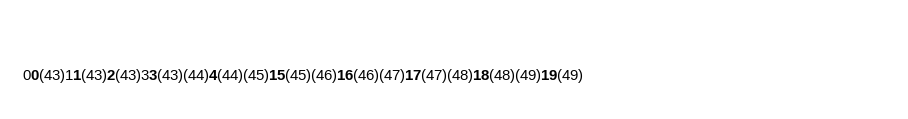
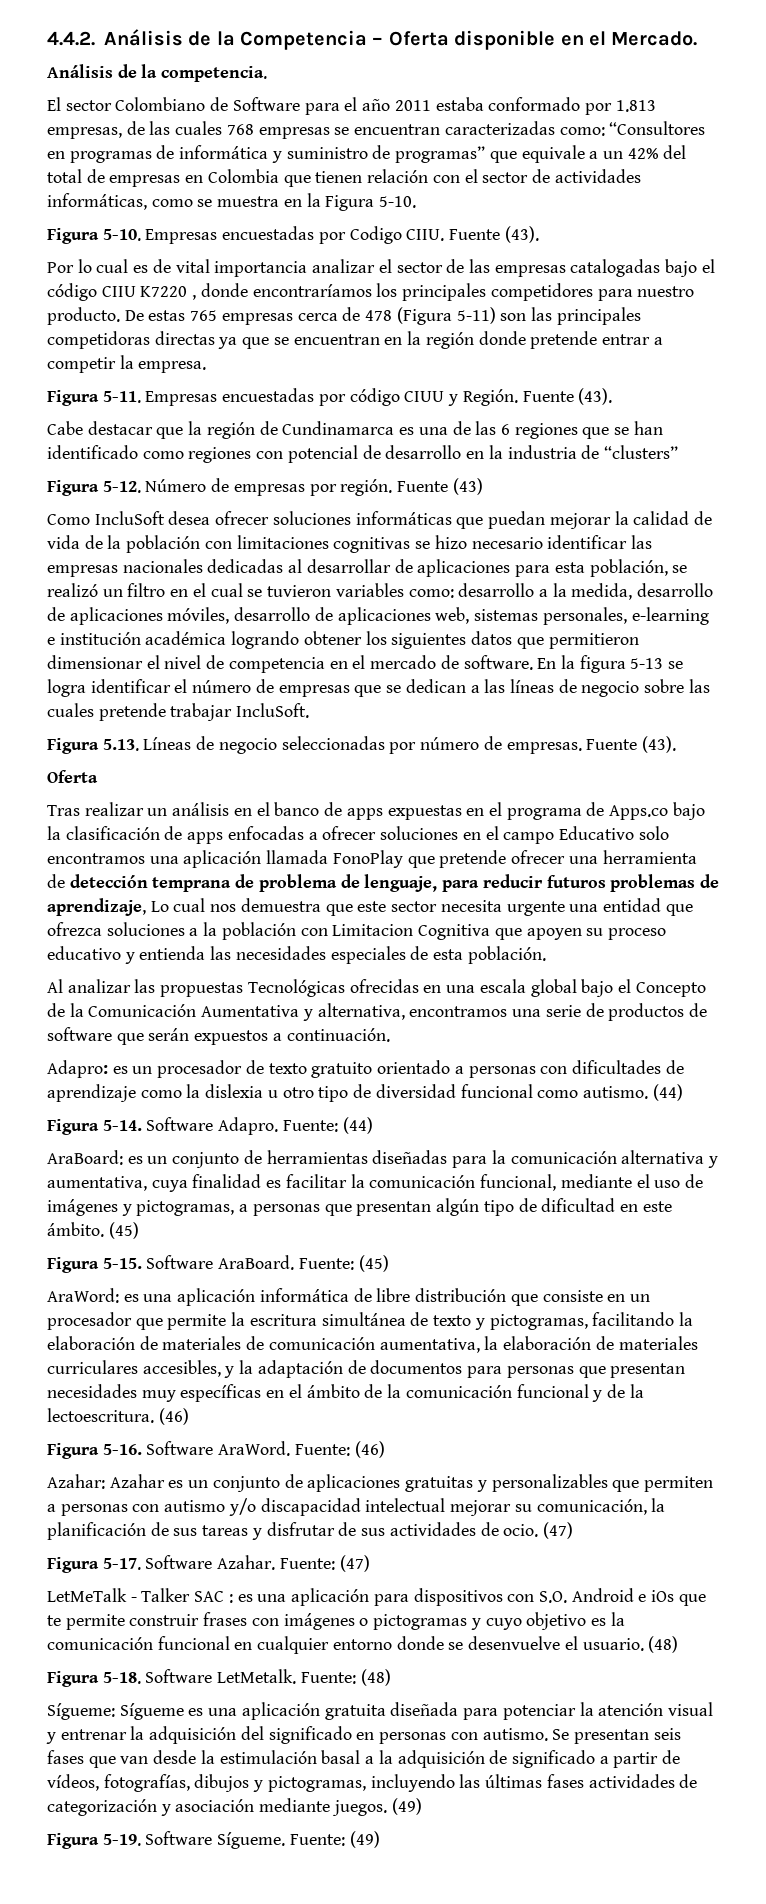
[23,69,583,83] 00(43)11(43)2(43)33(43)(44)4(44)(45)15(45)(46)16(46)(47)17(47)(48)18(48)(49)19(49) -> [47,29,698,50] [47,64,268,82] [47,97,656,115] [47,121,706,139] [47,145,687,163] [47,169,641,187] [47,193,417,211] [47,226,539,244] [47,259,715,277] [47,283,695,301] [47,307,641,325] [47,331,663,349] [47,355,207,373] [47,388,613,406] [47,421,663,439] [47,445,678,463] [47,478,483,496] [47,511,712,529] [47,535,652,553] [47,559,688,577] [47,583,714,600] [47,607,709,625] [47,631,639,649] [47,655,684,673] [47,679,710,697] [47,703,310,721] [47,736,676,754] [47,770,98,783] [47,802,705,820] [47,826,669,844] [47,850,697,868] [47,874,719,892] [47,898,693,916] [47,922,666,940] [47,946,546,964] [47,979,706,997] [47,1003,707,1021] [47,1027,390,1045] [47,1060,684,1078] [47,1084,683,1102] [47,1117,373,1135] [47,1150,718,1168] [47,1174,703,1192] [47,1198,672,1216] [47,1222,139,1239] [47,1255,389,1273] [47,1288,650,1306] [47,1312,693,1330] [47,1336,698,1353] [47,1360,686,1378] [47,1384,644,1402] [47,1408,189,1425] [47,1441,385,1459] [47,1474,713,1492] [47,1498,666,1516] [47,1522,573,1540] [47,1555,370,1573] [47,1588,706,1606] [47,1612,625,1630] [47,1636,679,1654] [47,1669,391,1687] [47,1702,713,1720] [46,1726,681,1744] [47,1750,681,1768] [47,1774,698,1792] [47,1798,422,1816] [47,1831,380,1849] 4.4.2. Análisis de la Competencia – Oferta disponible en el Mercado. // Análisis de la competencia. // El sector Colombiano de Software para el año 2011 estaba conformado por 1.813 empresas, de las cuales 768 empresas se encuentran caracterizadas como: “Consultores en programas de informática y suministro de programas” que equivale a un 42% del total de empresas en Colombia que tienen relación con el sector de actividades informáticas, como se muestra en la Figura 5-10. // Figura 5-10. Empresas encuestadas por Codigo CIIU. Fuente (43). // Por lo cual es de vital importancia analizar el sector de las empresas catalogadas bajo el código CIIU K7220 , donde encontraríamos los principales competidores para nuestro producto. De estas 765 empresas cerca de 478 (Figura 5-11) son las principales competidoras directas ya que se encuentran en la región donde pretende entrar a competir la empresa. // Figura 5-11. Empresas encuestadas por código CIUU y Región. Fuente (43). // Cabe destacar que la región de Cundinamarca es una de las 6 regiones que se han identificado como regiones con potencial de desarrollo en la industria de “clusters” // Figura 5-12. Número de empresas por región. Fuente (43) // Como IncluSoft desea ofrecer soluciones informáticas que puedan mejorar la calidad de vida de la población con limitaciones cognitivas se hizo necesario identificar las empresas nacionales dedicadas al desarrollar de aplicaciones para esta población, se realizó un filtro en el cual se tuvieron variables como: desarrollo a la medida, desarrollo de aplicaciones móviles, desarrollo de aplicaciones web, sistemas personales, e-learning e institución académica logrando obtener los siguientes datos que permitieron dimensionar el nivel de competencia en el mercado de software. En la figura 5-13 se logra identificar el número de empresas que se dedican a las líneas de negocio sobre las cuales pretende trabajar IncluSoft. // Figura 5.13. Líneas de negocio seleccionadas por número de empresas. Fuente (43). // Oferta // Tras realizar un análisis en el banco de apps expuestas en el programa de Apps.co bajo la clasificación de apps enfocadas a ofrecer soluciones en el campo Educativo solo encontramos una aplicación llamada FonoPlay que pretende ofrecer una herramienta de detección temprana de problema de lenguaje, para reducir futuros problemas de aprendizaje, Lo cual nos demuestra que este sector necesita urgente una entidad que ofrezca soluciones a la población con Limitacion Cognitiva que apoyen su proceso educativo y entienda las necesidades especiales de esta población. // Al analizar las propuestas Tecnológicas ofrecidas en una escala global bajo el Concepto de la Comunicación Aumentativa y alternativa, encontramos una serie de productos de software que serán expuestos a continuación. // Adapro: es un procesador de texto gratuito orientado a personas con dificultades de aprendizaje como la dislexia u otro tipo de diversidad funcional como autismo. (44) // Figura 5-14. Software Adapro. Fuente: (44) // AraBoard: es un conjunto de herramientas diseñadas para la comunicación alternativa y aumentativa, cuya finalidad es facilitar la comunicación funcional, mediante el uso de imágenes y pictogramas, a personas que presentan algún tipo de dificultad en este ámbito. (45) // Figura 5-15. Software AraBoard. Fuente: (45) // AraWord: es una aplicación informática de libre distribución que consiste en un procesador que permite la escritura simultánea de texto y pictogramas, facilitando la elaboración de materiales de comunicación aumentativa, la elaboración de materiales curriculares accesibles, y la adaptación de documentos para personas que presentan necesidades muy específicas en el ámbito de la comunicación funcional y de la lectoescritura. (46) // Figura 5-16. Software AraWord. Fuente: (46) // Azahar: Azahar es un conjunto de aplicaciones gratuitas y personalizables que permiten a personas con autismo y/o discapacidad intelectual mejorar su comunicación, la planificación de sus tareas y disfrutar de sus actividades de ocio. (47) // Figura 5-17. Software Azahar. Fuente: (47) // LetMeTalk - Talker SAC : es una aplicación para dispositivos con S.O. Android e iOs que te permite construir frases con imágenes o pictogramas y cuyo objetivo es la comunicación funcional en cualquier entorno donde se desenvuelve el usuario. (48) // Figura 5-18. Software LetMetalk. Fuente: (48) // Sígueme: Sígueme es una aplicación gratuita diseñada para potenciar la atención visual y entrenar la adquisición del significado en personas con autismo. Se presentan seis fases que van desde la estimulación basal a la adquisición de significado a partir de vídeos, fotografías, dibujos y pictogramas, incluyendo las últimas fases actividades de categorización y asociación mediante juegos. (49) // Figura 5-19. Software Sígueme. Fuente: (49)

